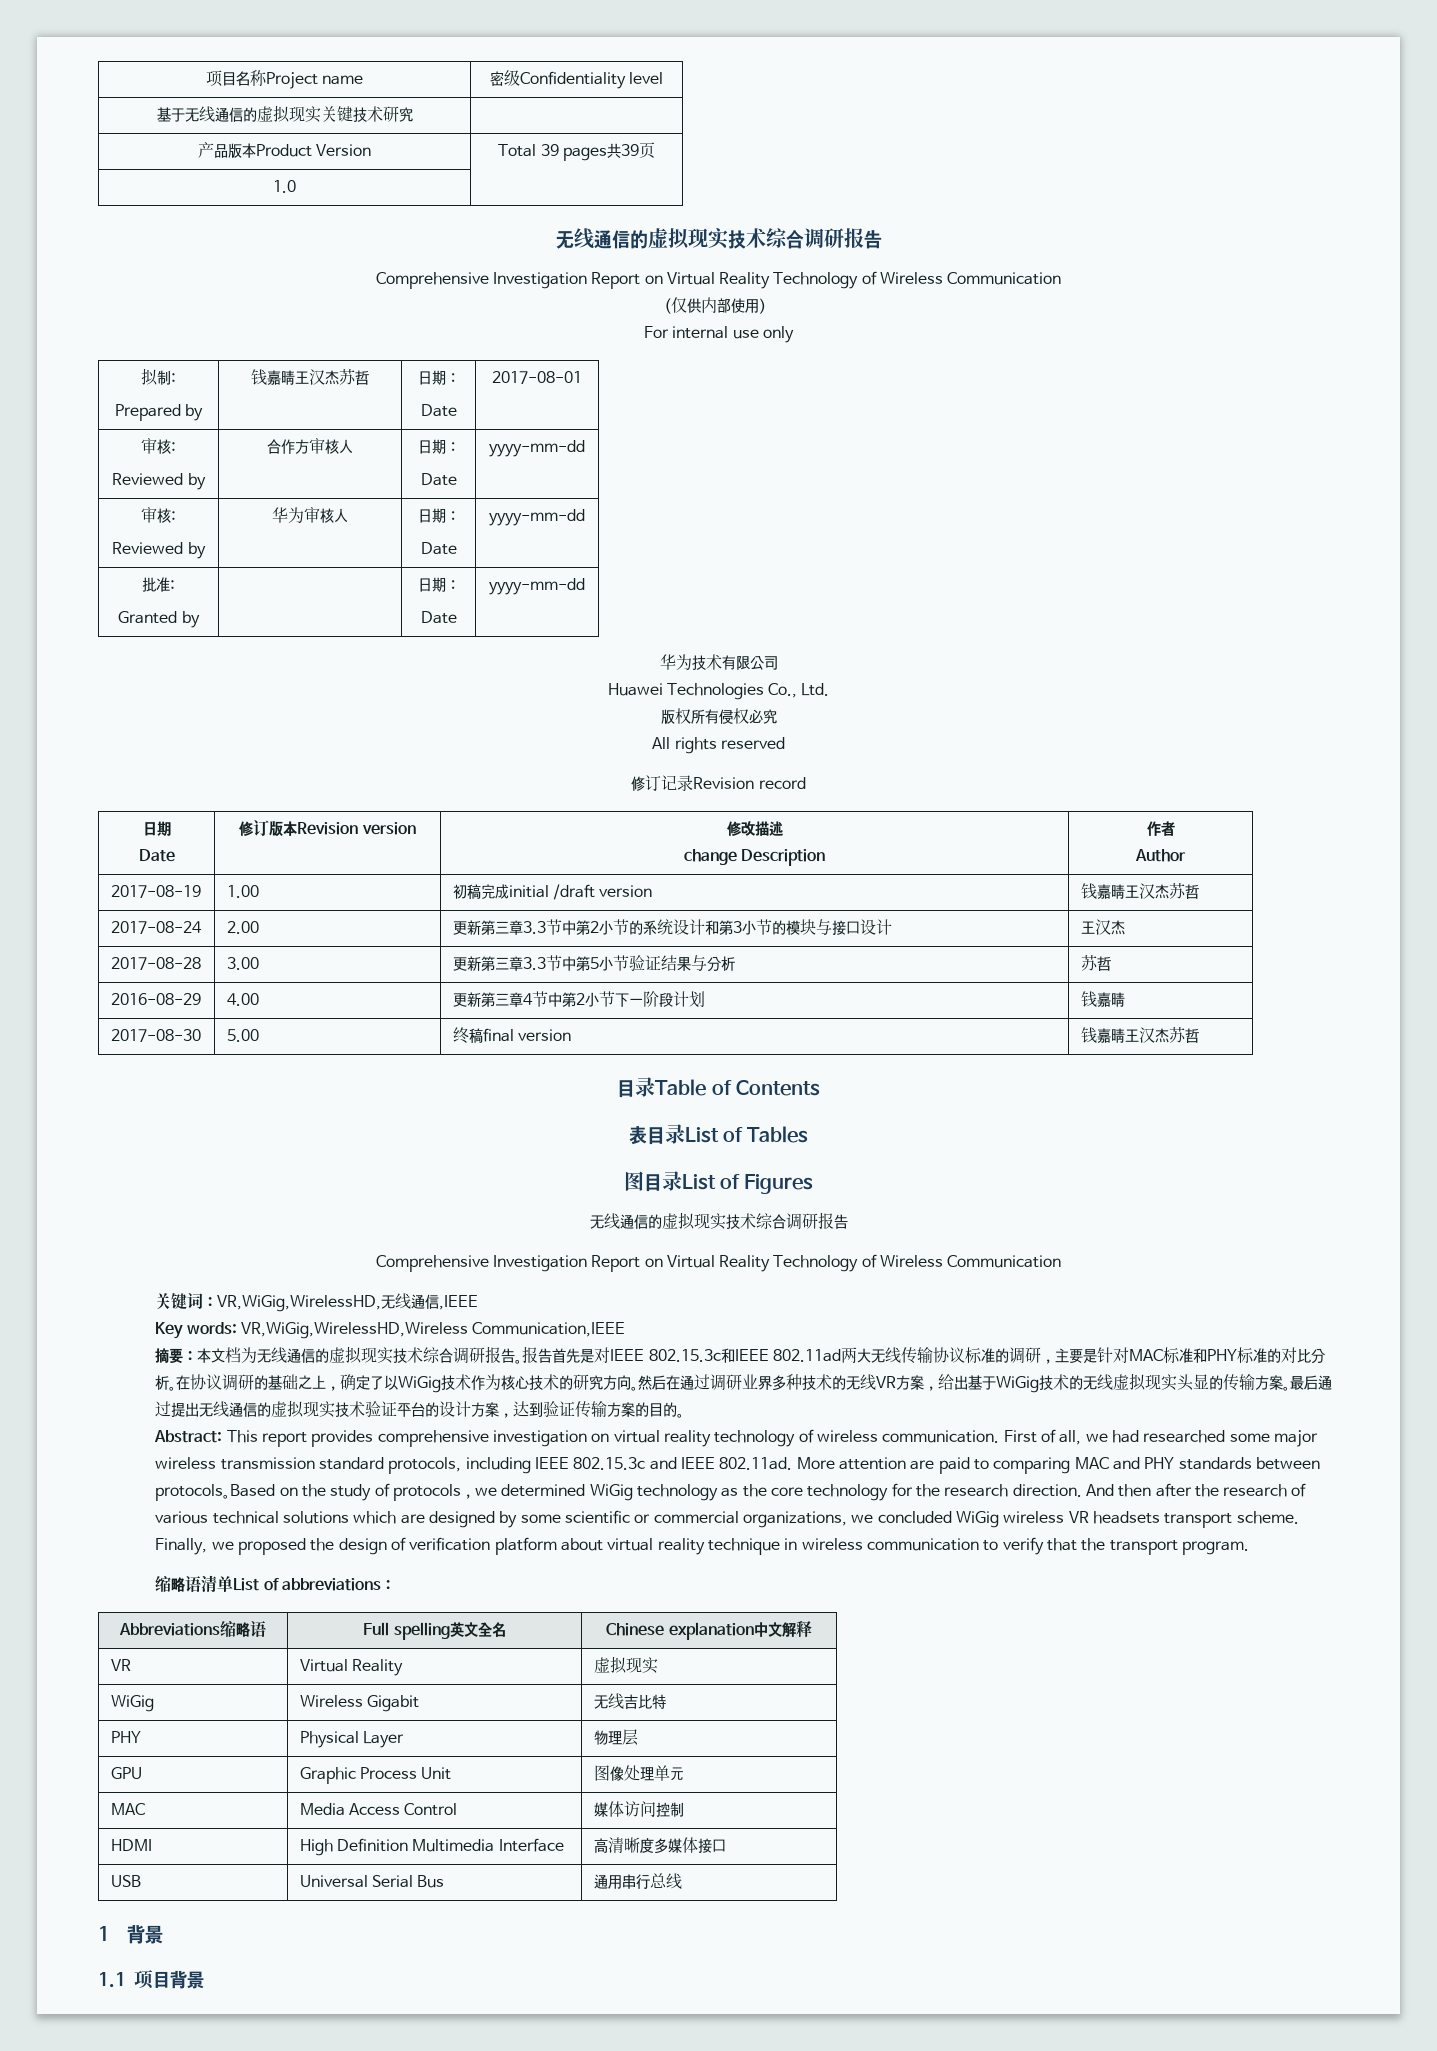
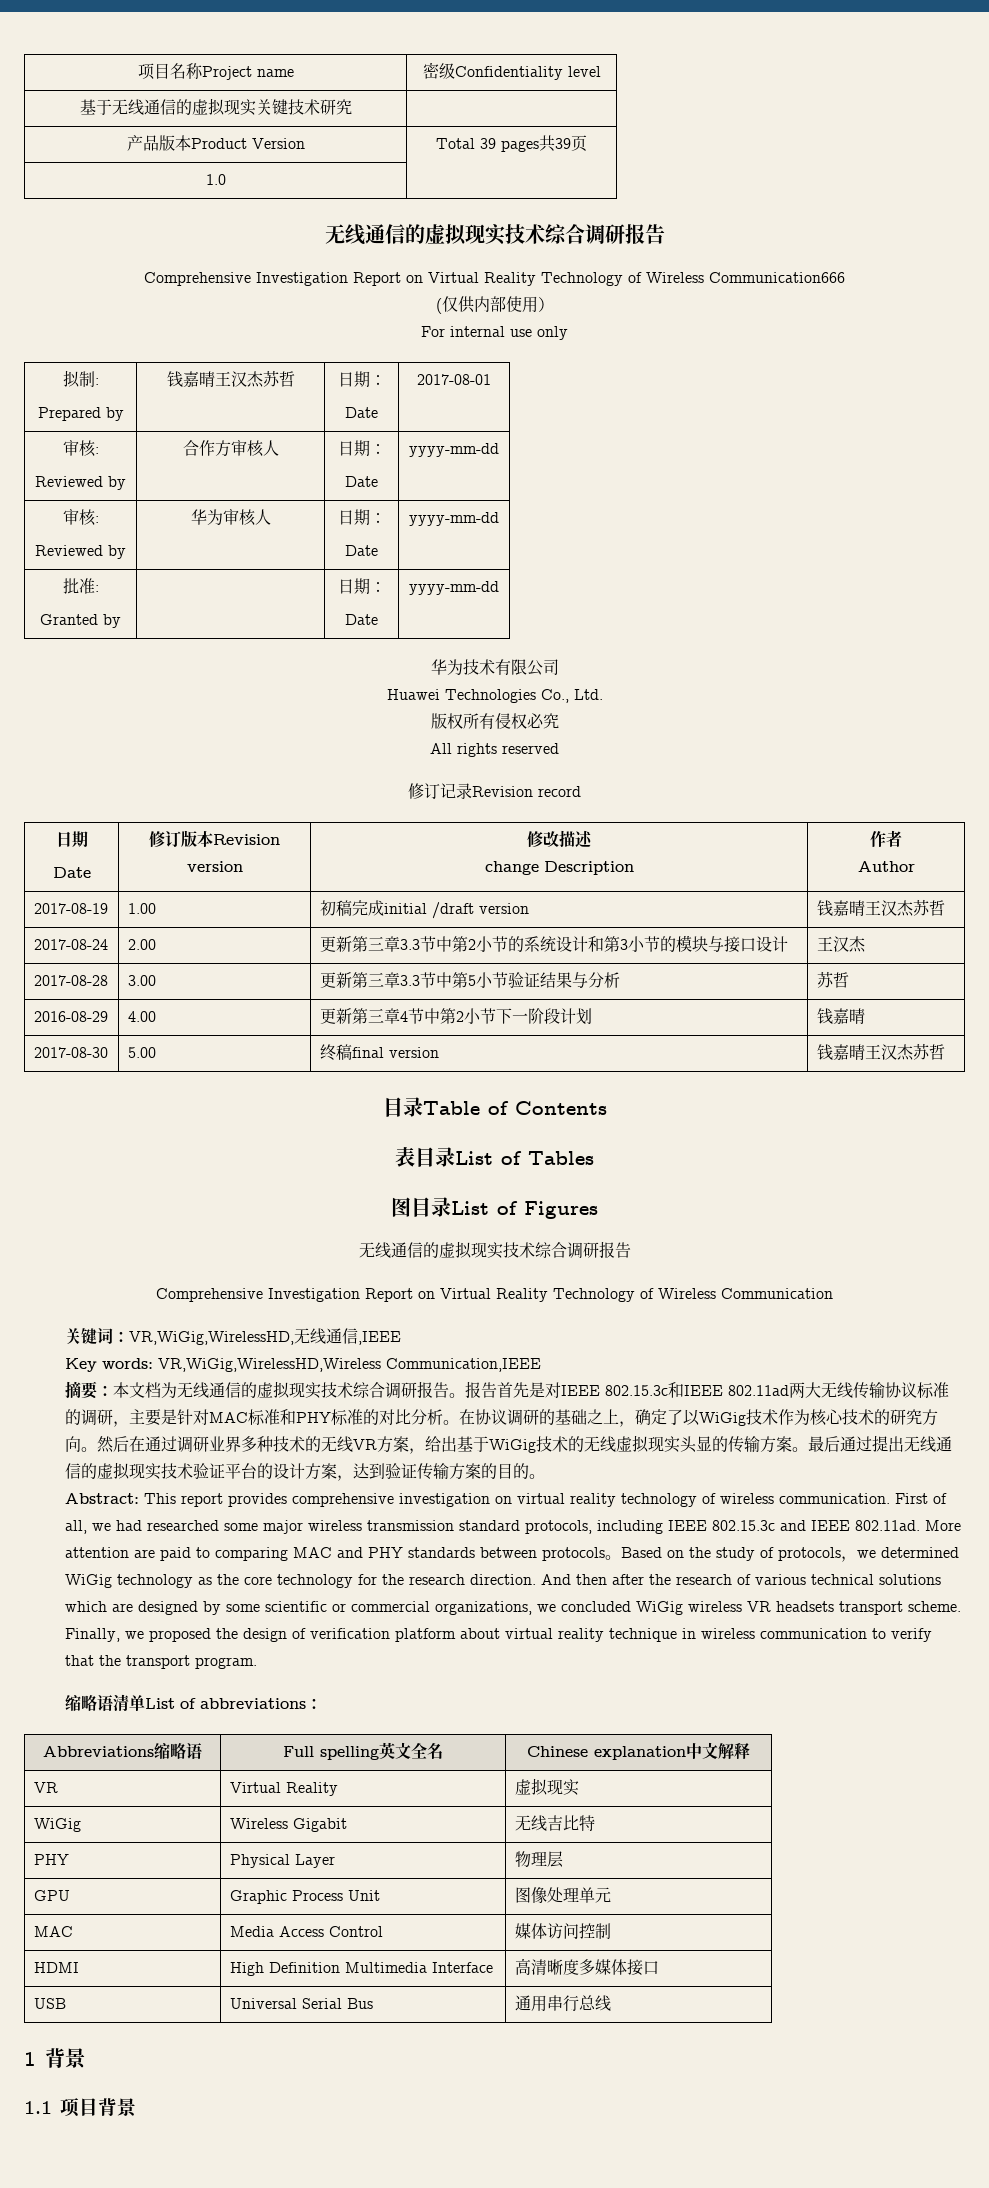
[947,272,1062,285] Communication -> [709,272,845,283] Communication666

